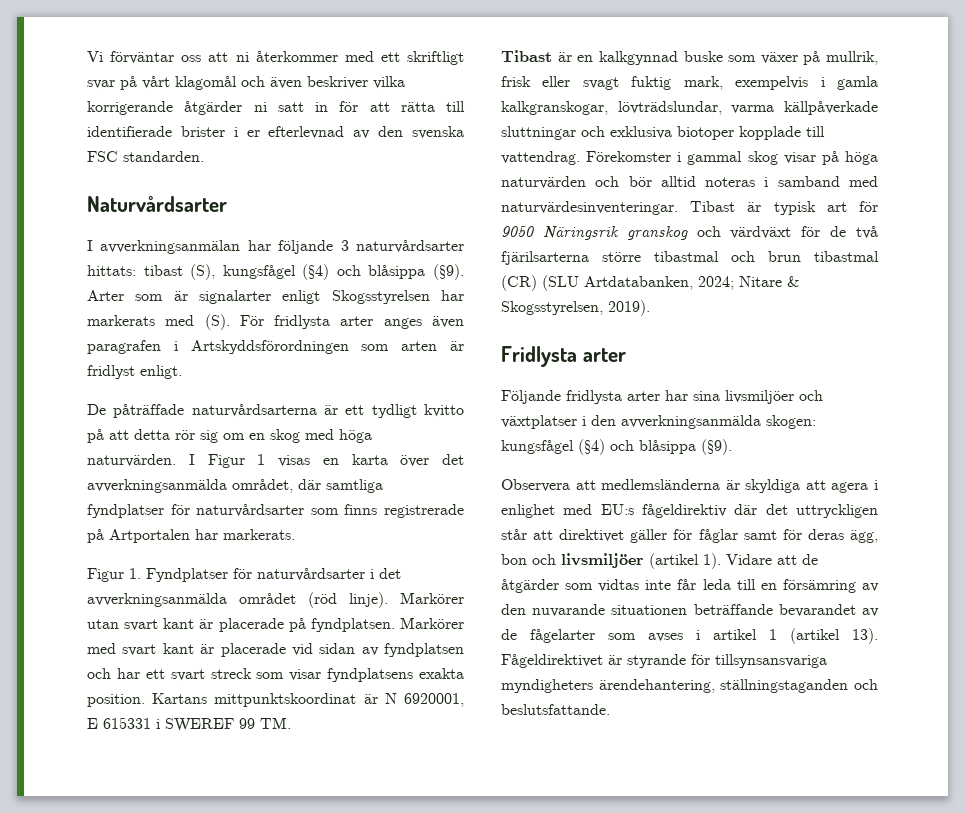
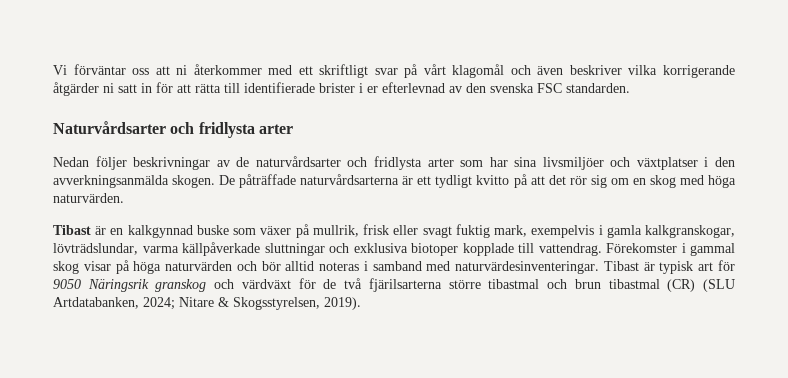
[87,240,464,254] [87,264,464,280] [87,290,464,304] [87,314,464,330] [87,340,465,354] [87,365,182,379] // I avverkningsanmälan har följande 3 naturvårdsarter hittats: tibast (S), kungsfågel (§4) och blåsippa (§9). Arter som är signalarter enligt Skogsstyrelsen har markerats med (S). För fridlysta arter anges även paragrafen i Artskyddsförordningen som arten är fridlyst enligt. // -> [170,122,293,138] [53,156,735,170] [53,175,216,188] och fridlysta arter // Nedan följer beskrivningar av de naturvårdsarter och fridlysta arter som har sina livsmiljöer och växtplatser i den avverkningsanmälda skogen.
[134,429,170,440] detta -> [548,175,566,185] det
[188,454,464,468] [87,479,383,493] [87,504,464,518] [87,529,295,543] [87,568,401,582] [87,592,464,608] [87,617,464,632] [87,643,464,657] [87,668,464,682] [87,693,464,707] [87,717,291,732] I Figur 1 visas en karta över det avverkningsanmälda området, där samtliga fyndplatser för naturvårdsarter som finns registrerade på Artportalen har markerats. // Figur 1. Fyndplatser för naturvårdsarter i det avverkningsanmälda området (röd linje). Markörer utan svart kant är placerade på fyndplatsen. Markörer med svart kant är placerade vid sidan av fyndplatsen och har ett svart streck som visar fyndplatsens exakta position. Kartans mittpunktskoordinat är N 6920001, E 615331 i SWEREF 99 TM. -> (124, 198) none
[501,346,626,367] [501,390,823,404] [501,415,816,429] [501,439,732,455] [501,479,878,493] [501,504,878,518] [501,529,878,543] [501,553,818,569] [501,579,879,593] [501,604,879,617] [501,628,878,644] [501,654,827,668] [501,679,878,693] [501,704,610,715] // Fridlysta arter // Följande fridlysta arter har sina livsmiljöer och växtplatser i den avverkningsanmälda skogen: kungsfågel (§4) och blåsippa (§9). // Observera att medlemsländerna är skyldiga att agera i enlighet med EU:s fågeldirektiv där det uttryckligen står att direktivet gäller för fåglar samt för deras ägg, bon och livsmiljöer (artikel 1). Vidare att de åtgärder som vidtas inte får leda till en försämring av den nuvarande situationen beträffande bevarandet av de fågelarter som avses i artikel 1 (artikel 13). Fågeldirektivet är styrande för tillsynsansvariga myndigheters ärendehantering, ställningstaganden och beslutsfattande. -> (361, 303) none

